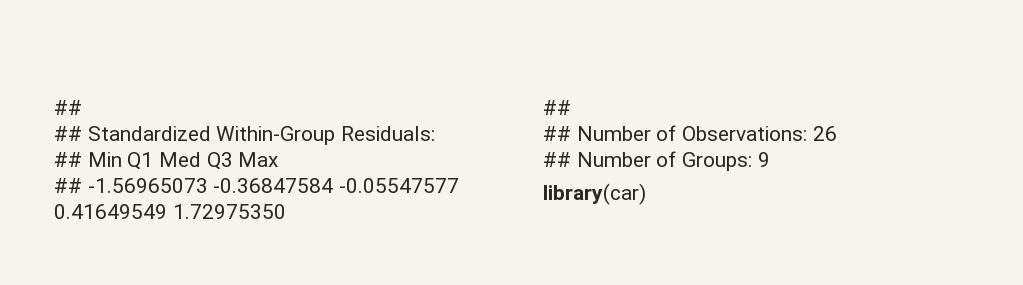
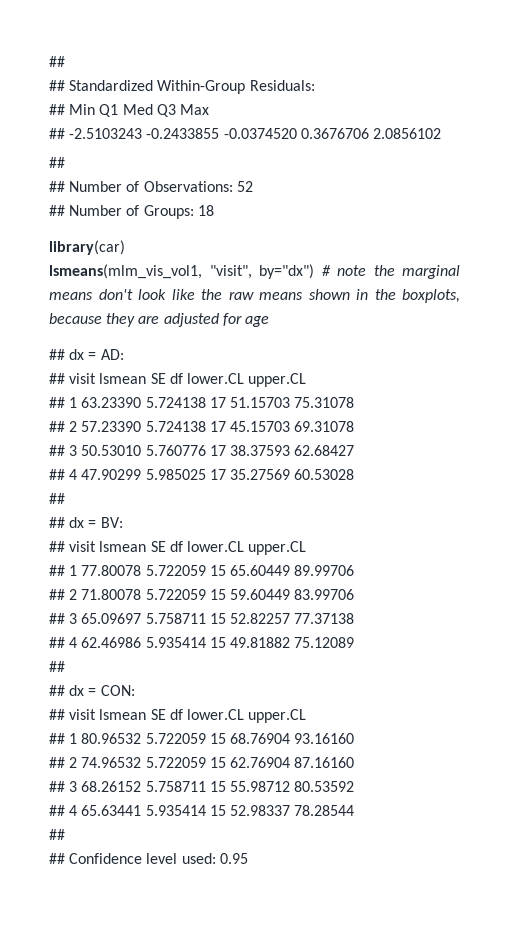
[87,178,460,193] [54,204,286,219] -1.56965073 -0.36847584 -0.05547577 0.41649549 1.72975350 -> [69,128,441,139] -2.5103243 -0.2433855 -0.0374520 0.3676706 2.0856102
[812,126,837,141] 26 -> [236,181,253,192] 52
[757,152,770,167] 9 -> [197,205,214,216] 18
(646, 194) none -> [49,264,460,279] [49,289,460,303] [49,313,269,327] [49,349,124,360] [49,373,307,387] [49,397,355,408] [49,421,355,432] [49,445,355,456] [49,469,355,480] [49,493,65,504] [49,517,123,528] [49,541,307,555] [49,565,355,576] [49,589,355,600] [49,613,355,624] [49,637,355,648] [49,661,65,672] [49,685,135,696] [49,709,307,723] [49,733,355,744] [49,757,355,768] [49,781,355,792] [49,805,355,816] [49,829,65,840] [49,853,248,864] // lsmeans(mlm_vis_vol1, "visit", by="dx") # note the marginal means don't look like the raw means shown in the boxplots, because they are adjusted for age // ## dx = AD: // ## visit lsmean SE df lower.CL upper.CL // ## 1 63.23390 5.724138 17 51.15703 75.31078 // ## 2 57.23390 5.724138 17 45.15703 69.31078 // ## 3 50.53010 5.760776 17 38.37593 62.68427 // ## 4 47.90299 5.985025 17 35.27569 60.53028 // ## // ## dx = BV: // ## visit lsmean SE df lower.CL upper.CL // ## 1 77.80078 5.722059 15 65.60449 89.99706 // ## 2 71.80078 5.722059 15 59.60449 83.99706 // ## 3 65.09697 5.758711 15 52.82257 77.37138 // ## 4 62.46986 5.935414 15 49.81882 75.12089 // ## // ## dx = CON: // ## visit lsmean SE df lower.CL upper.CL // ## 1 80.96532 5.722059 15 68.76904 93.16160 // ## 2 74.96532 5.722059 15 62.76904 87.16160 // ## 3 68.26152 5.758711 15 55.98712 80.53592 // ## 4 65.63441 5.935414 15 52.98337 78.28544 // ## // ## Confidence level used: 0.95

